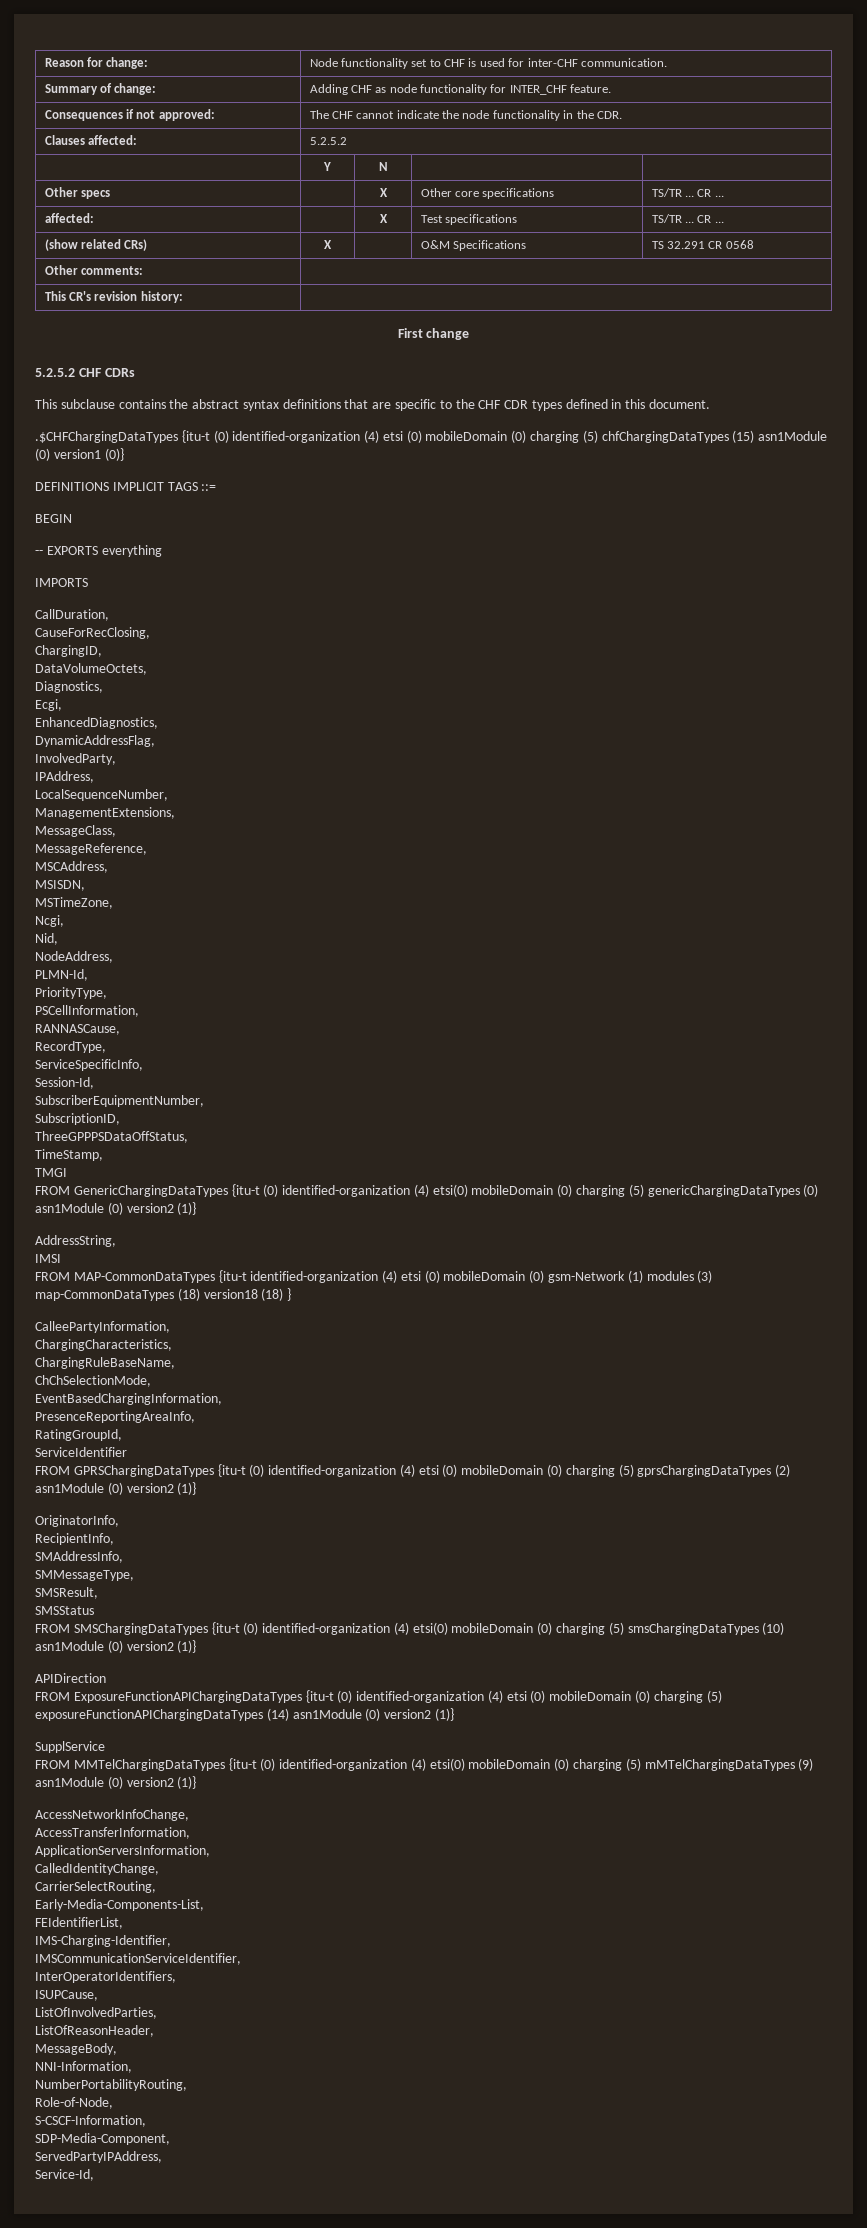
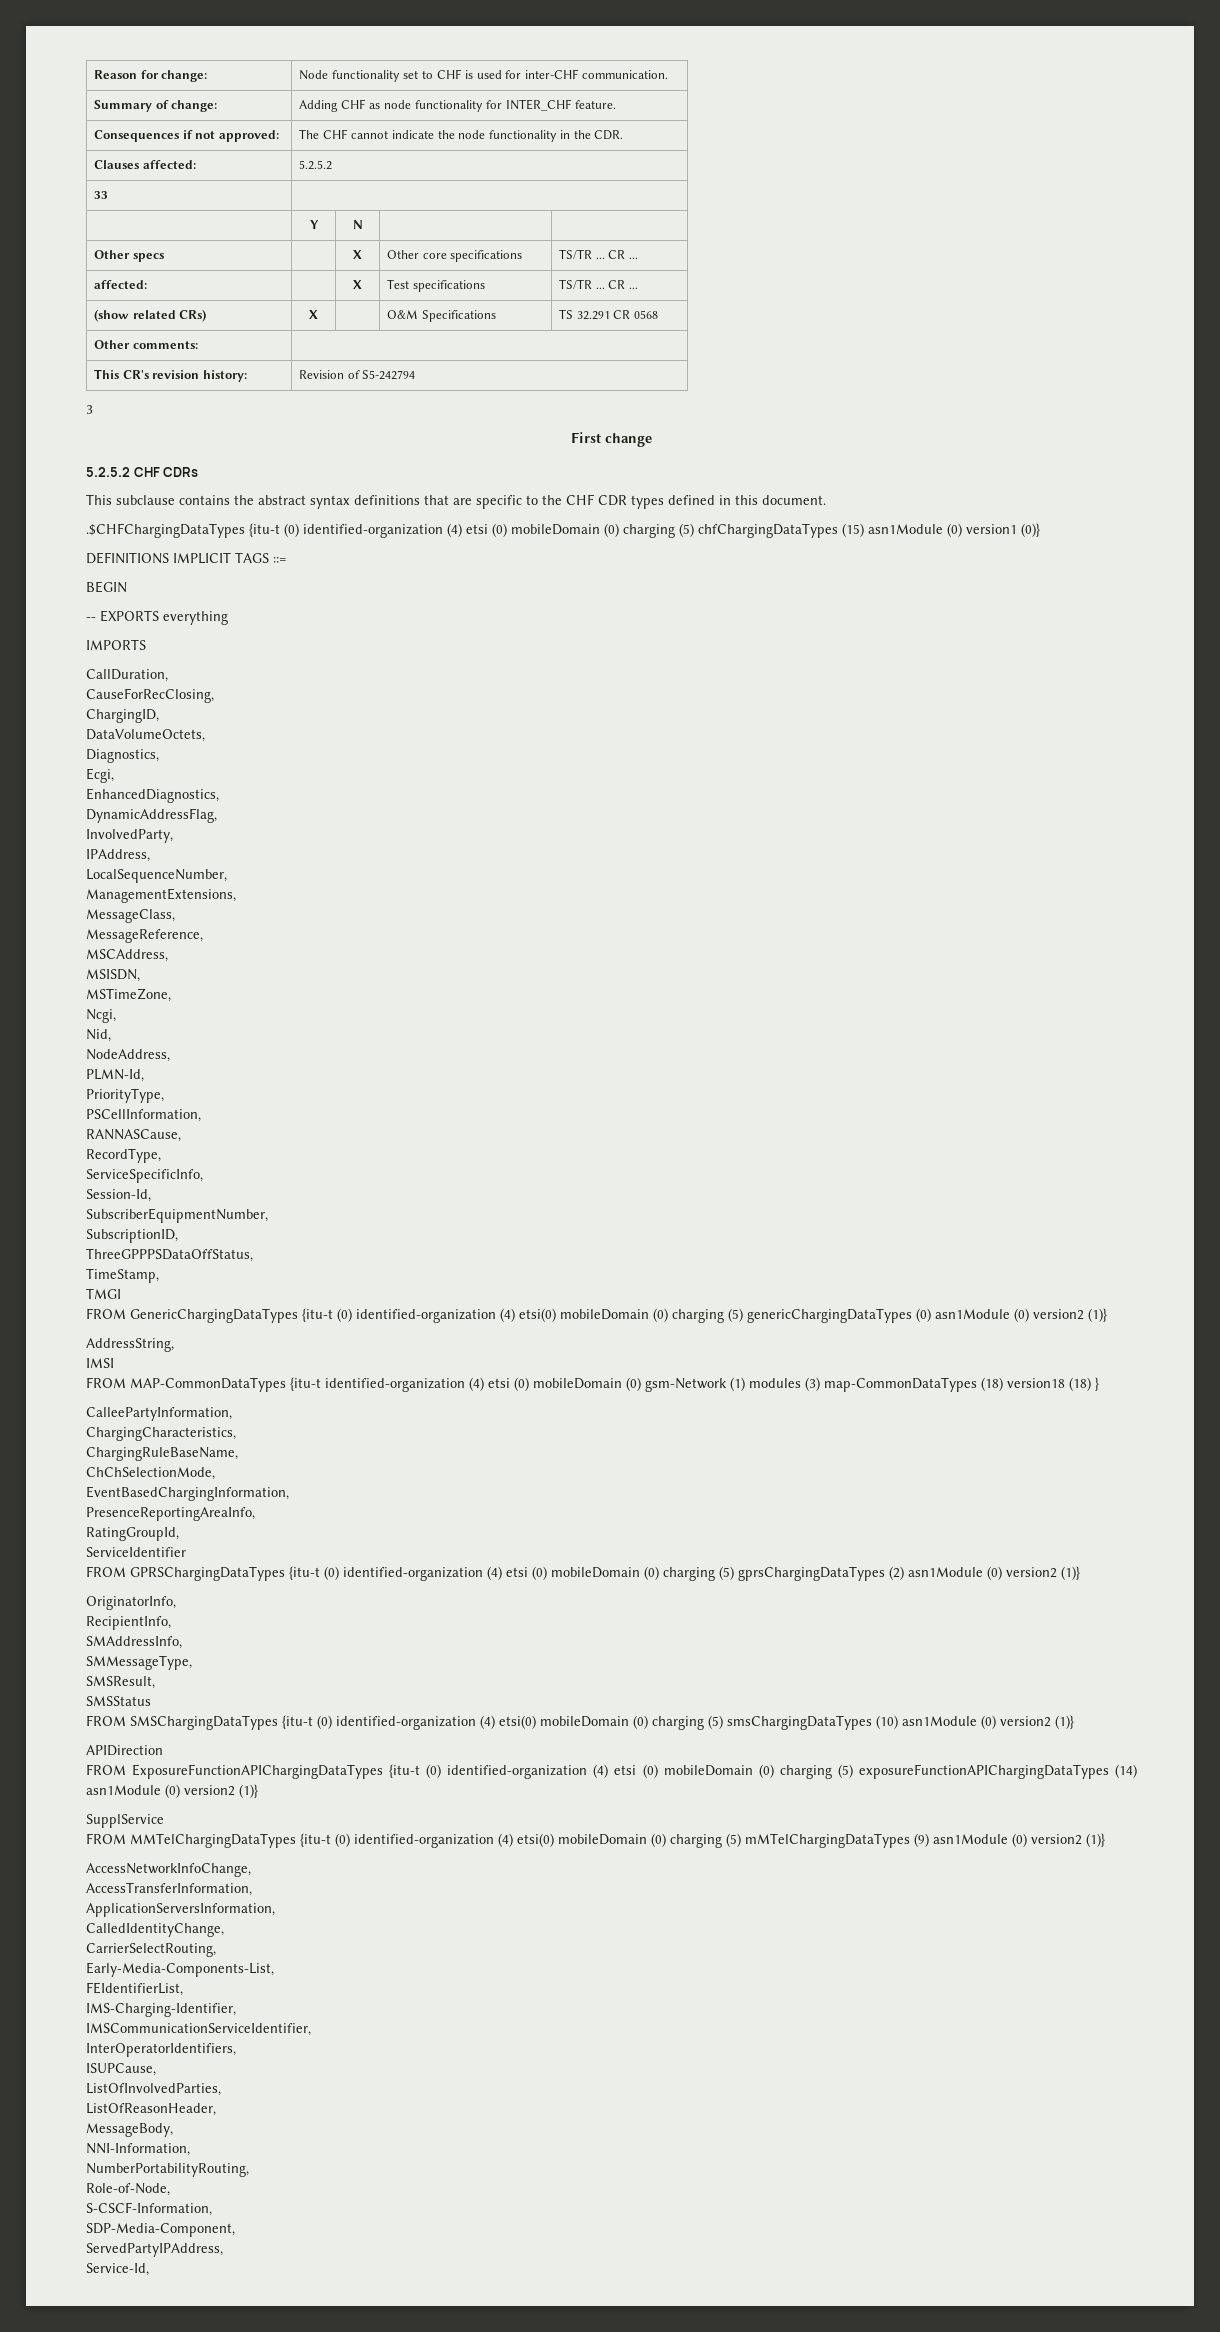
(347, 141) none -> [94,191,109,199] // 33 |
(183, 297) none -> [299,370,416,380] [86,405,93,414] Revision of S5-242794 // 3

